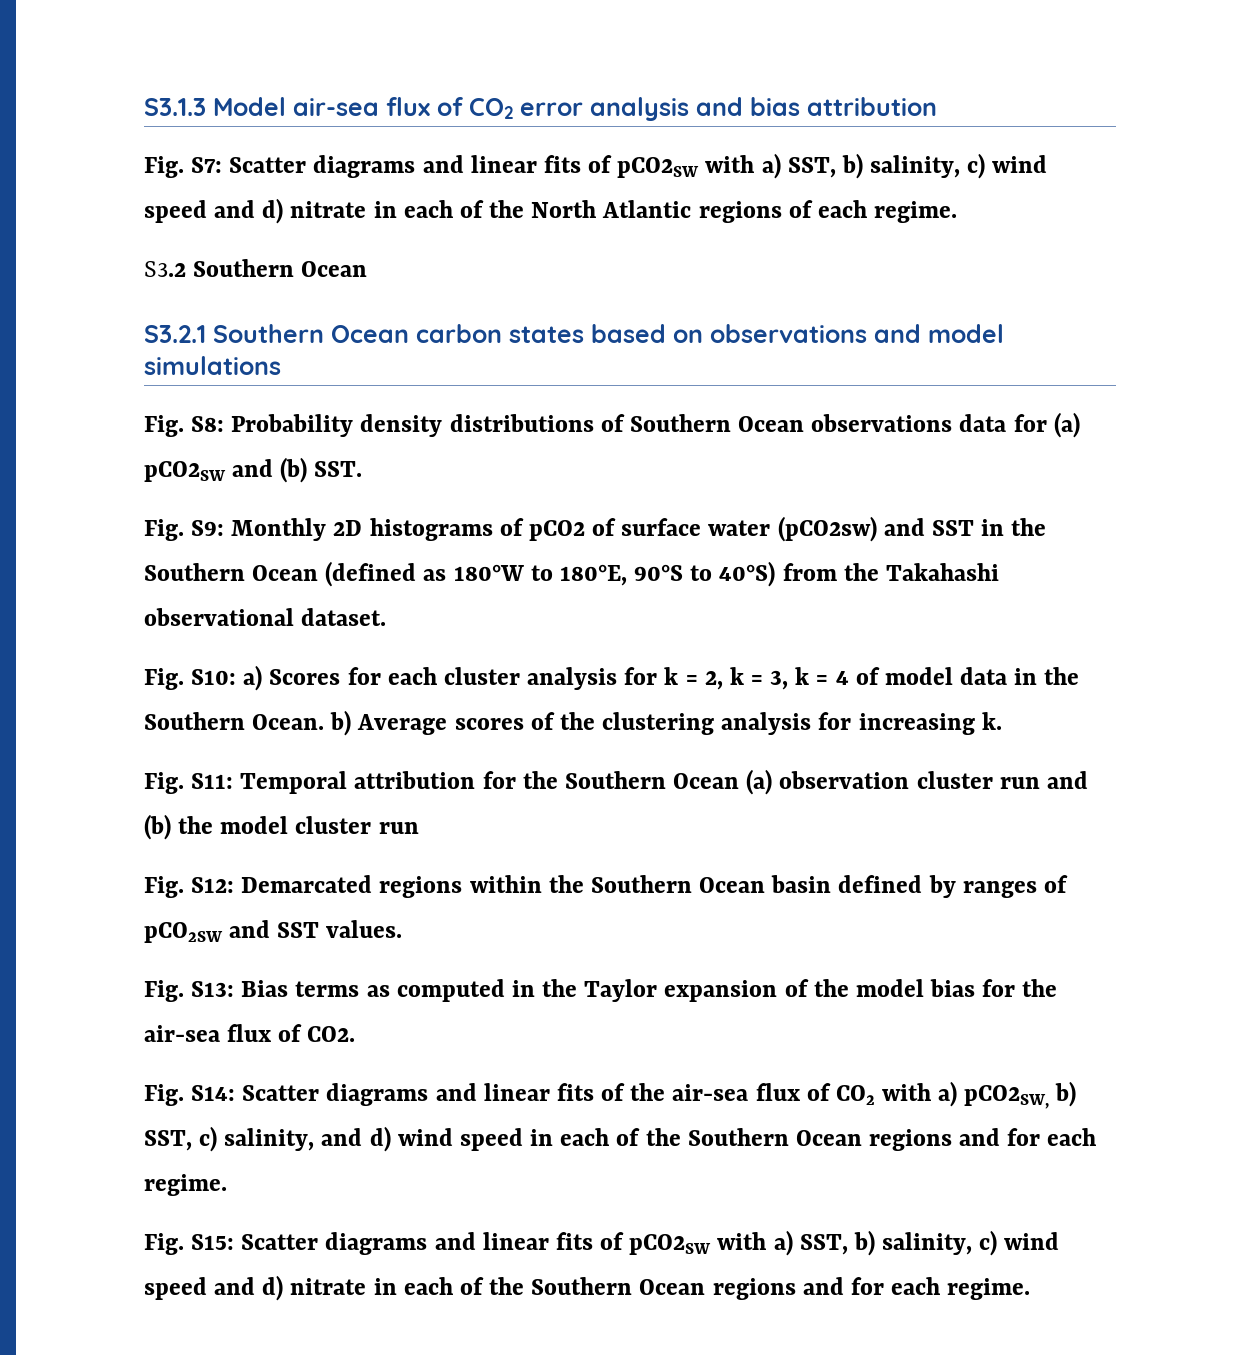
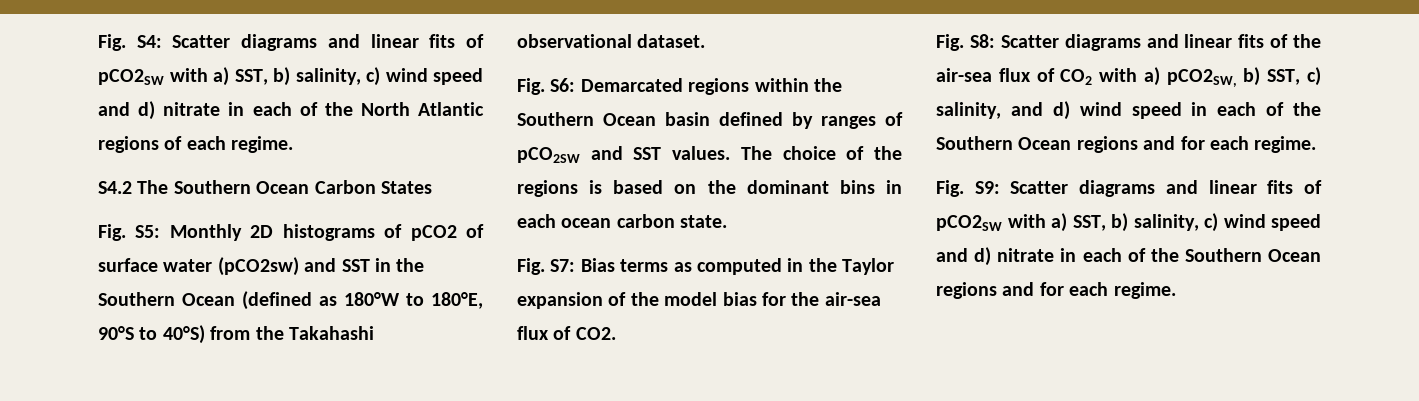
[144,97,937,121] [144,156,223,178] S3.1.3 Model air-sea flux of CO2 error analysis and bias attribution // Fig. S7: -> [98,34,162,51] Fig. S4:
[144,259,368,277] [144,324,1004,343] [144,356,281,375] [144,412,1080,438] [144,457,363,483] [144,519,225,541] S3.2 Southern Ocean // S3.2.1 Southern Ocean carbon states based on observations and model simulations // Fig. S8: Probability density distributions of Southern Ocean observations data for (a) pCO2SW and (b) SST. // Fig. S9: -> [98,180,432,194] [98,224,161,241] S4.2 The Southern Ocean Carbon States // Fig. S5:
[191,665,1080,691] [144,710,1002,736] [144,769,1088,795] [144,814,419,840] [144,876,235,898] S10: a) Scores for each cluster analysis for k = 2, k = 3, k = 4 of model data in the Southern Ocean. b) Average scores of the clustering analysis for increasing k. // Fig. S11: Temporal attribution for the Southern Ocean (a) observation cluster run and (b) the model cluster run // Fig. S12: -> [550,78,576,92] S6:
[144,980,235,1002] // Fig. S13: -> [740,146,902,160] [517,180,902,197] [517,214,728,228] [517,258,576,275] The choice of the regions is based on the dominant bins in each ocean carbon state. // Fig. S7:
[191,1085,236,1101] S14: -> [969,34,995,48] S8:
[191,1234,235,1250] S15: -> [974,181,1000,194] S9:

